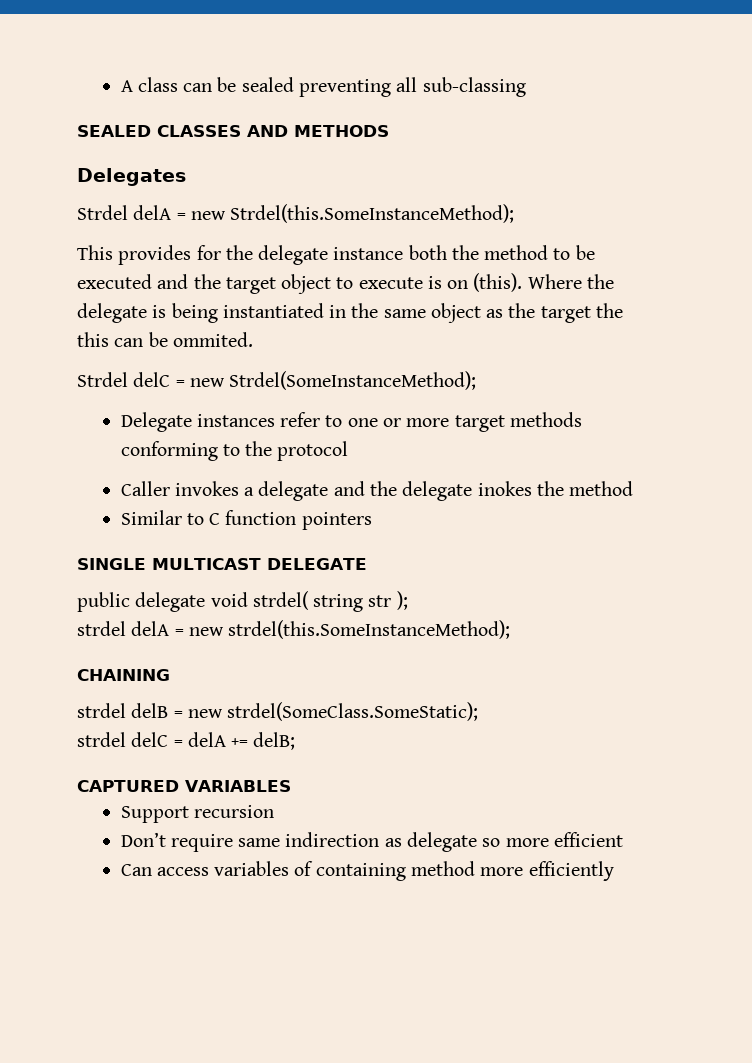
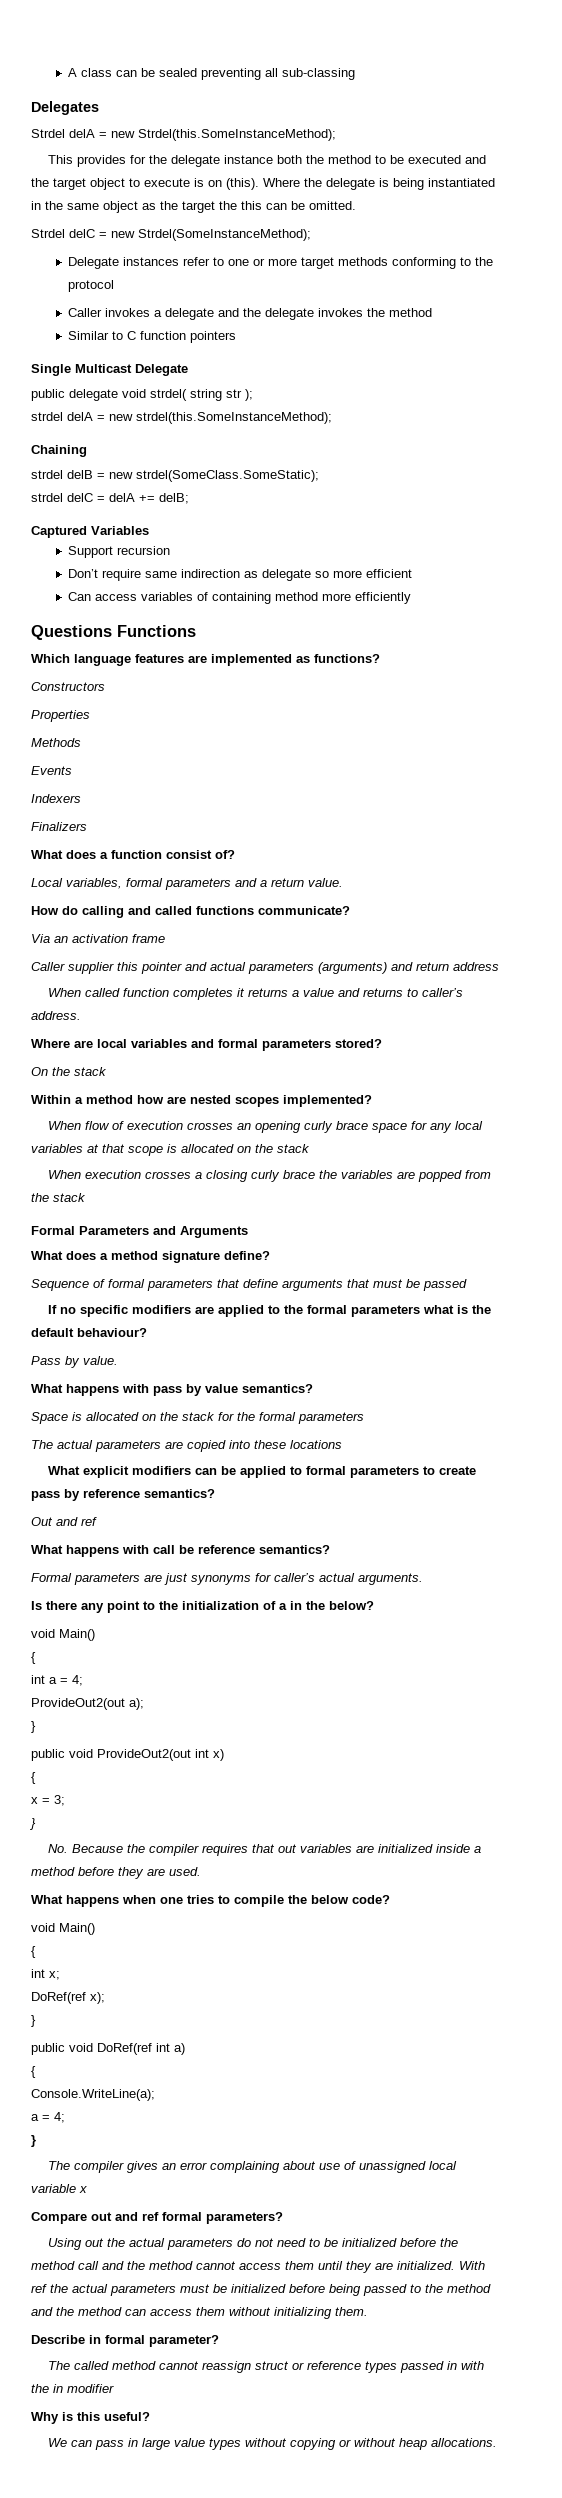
[77,125,389,137] // SEALED CLASSES AND METHODS -> (356, 74) none
[172,332,253,347] ommited. -> [309,201,356,210] omitted.
[477,481,532,496] inokes -> [318,308,364,317] invokes
[77,558,367,570] SINGLE MULTICAST DELEGATE -> [31,364,188,376] Single Multicast Delegate
[77,669,170,681] CHAINING -> [31,445,87,457] Chaining
[77,780,291,792] CAPTURED VARIABLES -> [31,526,149,538] Captured Variables
(614, 871) none -> [31,625,196,640] [31,654,380,666] [31,682,105,691] [31,710,90,722] [31,738,81,747] [31,766,72,775] [31,794,81,803] [31,822,87,831] [31,850,235,859] [31,878,343,890] [31,906,350,918] [31,934,165,943] [31,962,499,974] [48,988,464,1000] [31,1011,81,1020] [31,1039,382,1051] [31,1067,107,1076] [31,1095,372,1107] [48,1121,484,1133] [31,1144,310,1156] [48,1170,492,1182] [31,1193,86,1202] [31,1226,248,1238] [31,1251,270,1263] [31,1279,467,1291] [48,1305,492,1317] [31,1328,147,1337] [31,1356,118,1368] [31,1384,313,1396] [31,1412,364,1424] [31,1440,342,1452] [48,1466,477,1478] [31,1489,215,1501] [31,1517,97,1526] [31,1545,330,1557] [31,1573,423,1585] [31,1601,374,1613] [31,1629,95,1641] [31,1652,36,1664] [31,1675,83,1686] [31,1698,144,1710] [31,1721,36,1733] [31,1749,224,1761] [31,1772,36,1784] [31,1795,65,1806] [29,1818,36,1830] [48,1844,482,1856] [31,1867,201,1879] [31,1895,390,1907] [31,1923,95,1935] [31,1946,36,1958] [31,1969,60,1980] [31,1992,105,2004] [31,2015,36,2027] [31,2043,185,2055] [31,2066,36,2078] [31,2089,155,2101] [31,2112,65,2123] [31,2135,36,2147] [48,2161,458,2173] [31,2184,87,2193] [31,2212,283,2224] [48,2238,459,2250] [31,2261,485,2273] [31,2284,491,2296] [31,2307,368,2319] [31,2335,219,2347] [48,2361,485,2373] [31,2384,114,2393] [31,2412,150,2424] [48,2438,498,2450] // Questions Functions // Which language features are implemented as functions? // Constructors // Properties // Methods // Events // Indexers // Finalizers // What does a function consist of? // Local variables, formal parameters and a return value. // How do calling and called functions communicate? // Via an activation frame // Caller supplier this pointer and actual parameters (arguments) and return address // When called function completes it returns a value and returns to caller’s address. // Where are local variables and formal parameters stored? // On the stack // Within a method how are nested scopes implemented? // When flow of execution crosses an opening curly brace space for any local variables at that scope is allocated on the stack // When execution crosses a closing curly brace the variables are popped from the stack // Formal Parameters and Arguments // What does a method signature define? // Sequence of formal parameters that define arguments that must be passed // If no specific modifiers are applied to the formal parameters what is the default behaviour? // Pass by value. // What happens with pass by value semantics? // Space is allocated on the stack for the formal parameters // The actual parameters are copied into these locations // What explicit modifiers can be applied to formal parameters to create pass by reference semantics? // Out and ref // What happens with call be reference semantics? // Formal parameters are just synonyms for caller’s actual arguments. // Is there any point to the initialization of a in the below? // void Main() // { // int a = 4; // ProvideOut2(out a); // } // public void ProvideOut2(out int x) // { // x = 3; // } // No. Because the compiler requires that out variables are initialized inside a method before they are used. // What happens when one tries to compile the below code? // void Main() // { // int x; // DoRef(ref x); // } // public void DoRef(ref int a) // { // Console.WriteLine(a); // a = 4; // } // The compiler gives an error complaining about use of unassigned local variable x // Compare out and ref formal parameters? // Using out the actual parameters do not need to be initialized before the method call and the method cannot access them until they are initialized. With ref the actual parameters must be initialized before being passed to the method and the method can access them without initializing them. // Describe in formal parameter? // The called method cannot reassign struct or reference types passed in with the in modifier // Why is this useful? // We can pass in large value types without copying or without heap allocations.

